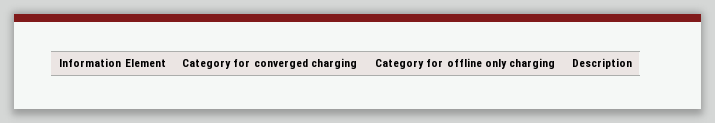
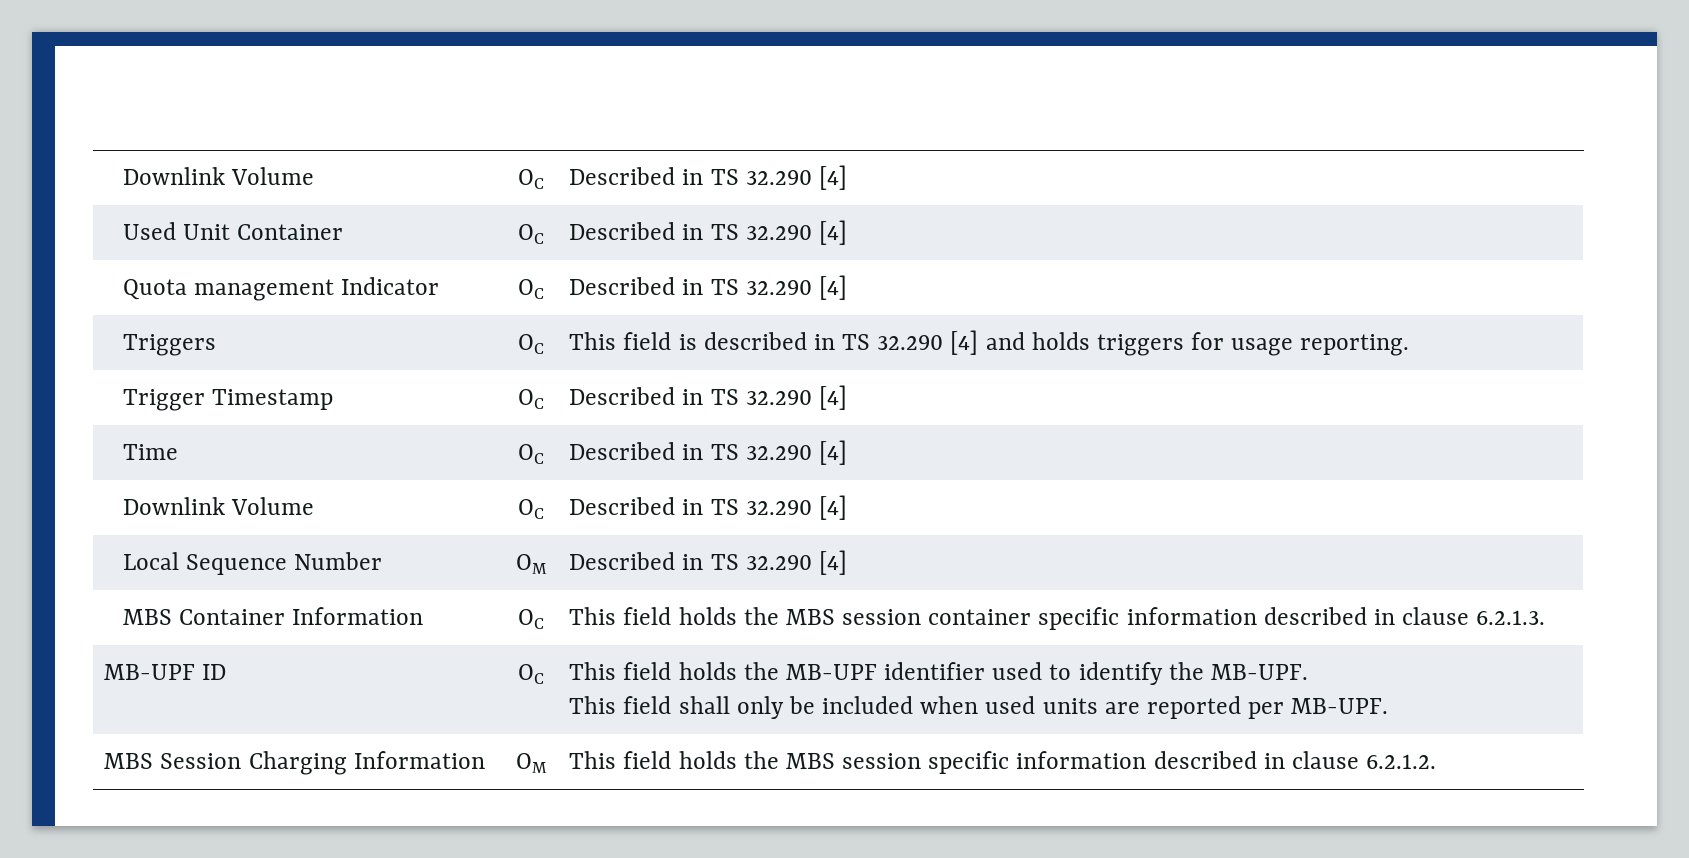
[59,58,166,67] [182,58,357,69] [375,58,555,69] [572,58,632,69] Information Element | Category for converged charging | Category for offline only charging | Description -> [122,167,315,185] [518,169,544,189] [569,165,847,190] [122,222,344,240] [518,224,544,244] [569,220,847,245] [122,277,440,301] [518,279,544,299] [569,275,847,300] [122,334,216,356] [518,334,544,354] [569,330,1410,356] [122,389,334,411] [518,389,544,409] [569,385,847,410] [122,444,178,460] [518,444,544,464] [569,440,847,465] [122,497,315,515] [518,499,544,519] [569,495,847,520] [122,552,383,575] [515,554,547,574] [569,550,847,575] [122,607,424,625] [518,609,544,629] [569,607,1546,630] [104,664,227,680] [518,664,544,684] [569,662,1308,685] [569,696,1389,719] [104,751,485,775] [515,753,547,773] [569,751,1437,774] Downlink Volume | OC | Described in TS 32.290 [4] // Used Unit Container | OC | Described in TS 32.290 [4] // Quota management Indicator | OC | Described in TS 32.290 [4] // Triggers | OC | This field is described in TS 32.290 [4] and holds triggers for usage reporting. // Trigger Timestamp | OC | Described in TS 32.290 [4] // Time | OC | Described in TS 32.290 [4] // Downlink Volume | OC | Described in TS 32.290 [4] // Local Sequence Number | OM | Described in TS 32.290 [4] // MBS Container Information | OC | This field holds the MBS session container specific information described in clause 6.2.1.3. // MB-UPF ID | OC | This field holds the MB-UPF identifier used to identify the MB-UPF. // This field shall only be included when used units are reported per MB-UPF. // MBS Session Charging Information | OM | This field holds the MBS session specific information described in clause 6.2.1.2.

